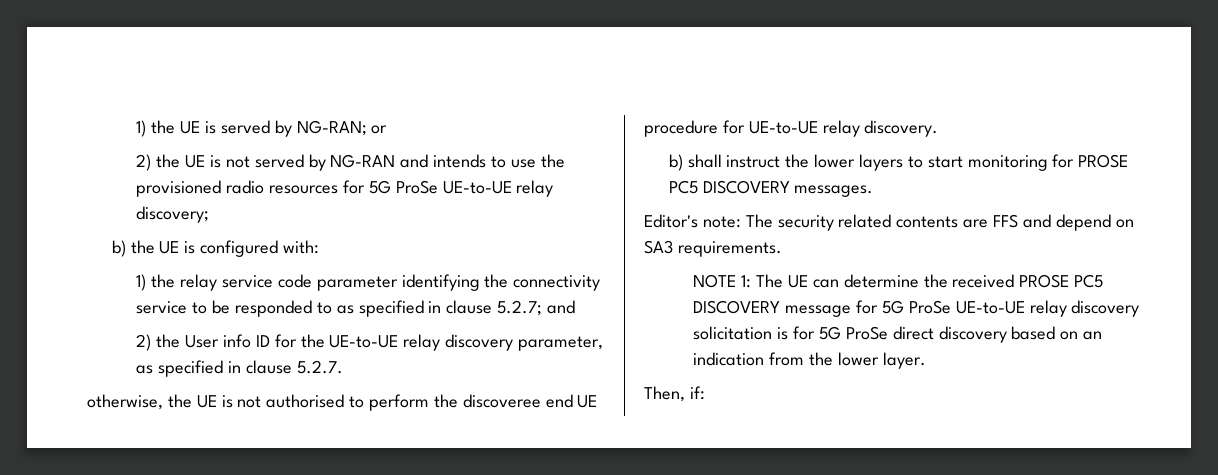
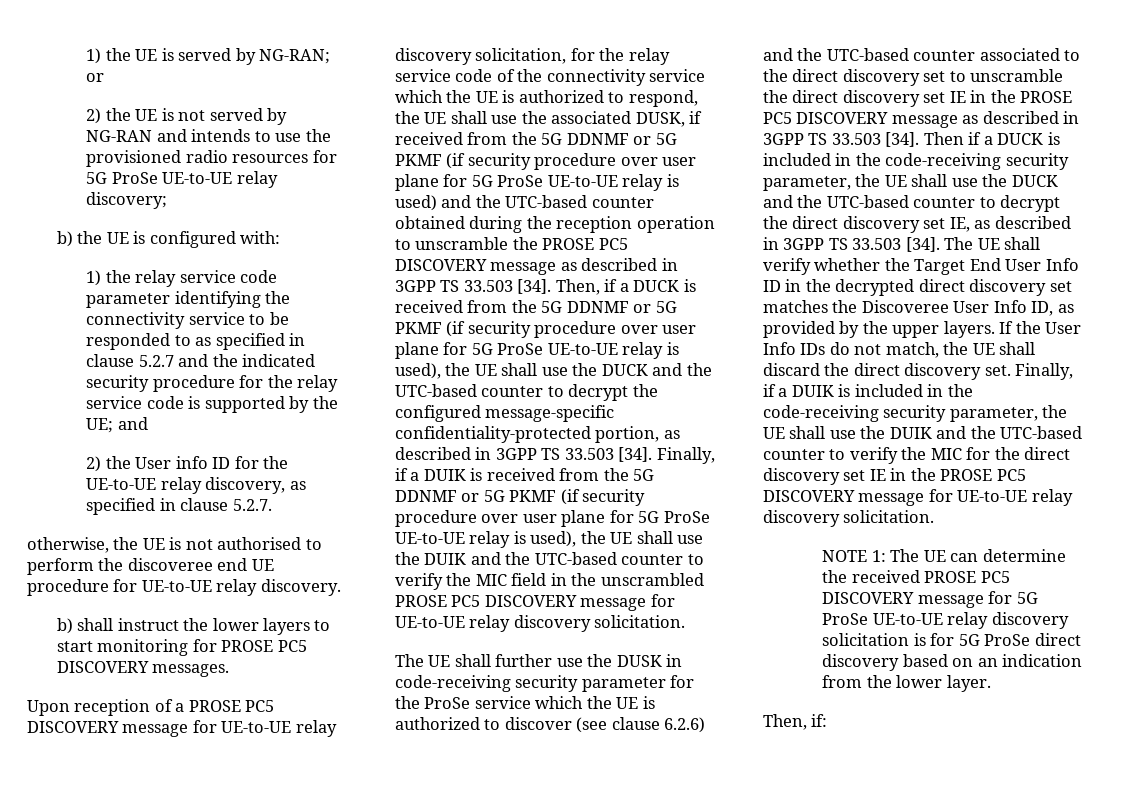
[497,300,543,316] 5.2.7; -> [138,354,316,367] [86,375,339,392] [86,396,338,413] [86,418,114,433] 5.2.7 and the indicated security procedure for the relay service code is supported by the UE;
[445,334,603,351] discovery parameter, -> [205,477,286,494] discovery,
[644,214,1134,231] [644,240,782,257] Editor's note: The security related contents are FFS and depend on SA3 requirements. -> [27,699,275,716] [27,720,337,737] [395,48,670,65] [395,69,706,86] [395,90,698,107] [395,111,703,127] [395,132,677,145] [395,153,697,170] [395,174,679,191] [395,195,654,211] [395,216,715,233] [395,237,628,250] [395,258,678,275] [395,279,696,295] [395,300,677,313] [395,321,697,338] [395,342,679,359] [395,363,712,379] [395,384,658,401] [395,405,615,422] [395,426,680,443] [395,447,715,464] [395,468,655,481] [395,489,646,506] [395,510,710,527] [395,531,704,548] [395,552,704,565] [395,573,704,590] [395,594,675,611] [395,615,686,632] [395,654,683,667] [395,675,695,692] [395,696,655,709] [395,717,706,733] [763,48,1081,61] [763,69,1064,86] [763,90,1073,107] [763,111,1080,128] [763,132,1060,147] [763,153,1069,170] [763,174,1058,191] [763,195,1061,212] [763,216,1071,233] [763,237,1041,252] [763,258,1079,275] [763,279,1072,296] [763,300,1074,316] [763,321,1082,338] [763,342,1036,358] [763,363,1074,380] [763,384,973,397] [763,405,1068,422] [763,426,1083,439] [763,447,1071,464] [763,468,1026,485] [763,489,1073,506] [763,510,935,527] Upon reception of a PROSE PC5 DISCOVERY message for UE-to-UE relay discovery solicitation, for the relay service code of the connectivity service which the UE is authorized to respond, the UE shall use the associated DUSK, if received from the 5G DDNMF or 5G PKMF (if security procedure over user plane for 5G ProSe UE-to-UE relay is used) and the UTC-based counter obtained during the reception operation to unscramble the PROSE PC5 DISCOVERY message as described in 3GPP TS 33.503 [34]. Then, if a DUCK is received from the 5G DDNMF or 5G PKMF (if security procedure over user plane for 5G ProSe UE-to-UE relay is used), the UE shall use the DUCK and the UTC-based counter to decrypt the configured message-specific confidentiality-protected portion, as described in 3GPP TS 33.503 [34]. Finally, if a DUIK is received from the 5G DDNMF or 5G PKMF (if security procedure over user plane for 5G ProSe UE-to-UE relay is used), the UE shall use the DUIK and the UTC-based counter to verify the MIC field in the unscrambled PROSE PC5 DISCOVERY message for UE-to-UE relay discovery solicitation. // The UE shall further use the DUSK in code-receiving security parameter for the ProSe service which the UE is authorized to discover (see clause 6.2.6) and the UTC-based counter associated to the direct discovery set to unscramble the direct discovery set IE in the PROSE PC5 DISCOVERY message as described in 3GPP TS 33.503 [34]. Then if a DUCK is included in the code-receiving security parameter, the UE shall use the DUCK and the UTC-based counter to decrypt the direct discovery set IE, as described in 3GPP TS 33.503 [34]. The UE shall verify whether the Target End User Info ID in the decrypted direct discovery set matches the Discoveree User Info ID, as provided by the upper layers. If the User Info IDs do not match, the UE shall discard the direct discovery set. Finally, if a DUIK is included in the code-receiving security parameter, the UE shall use the DUIK and the UTC-based counter to verify the MIC for the direct discovery set IE in the PROSE PC5 DISCOVERY message for UE-to-UE relay discovery solicitation.

